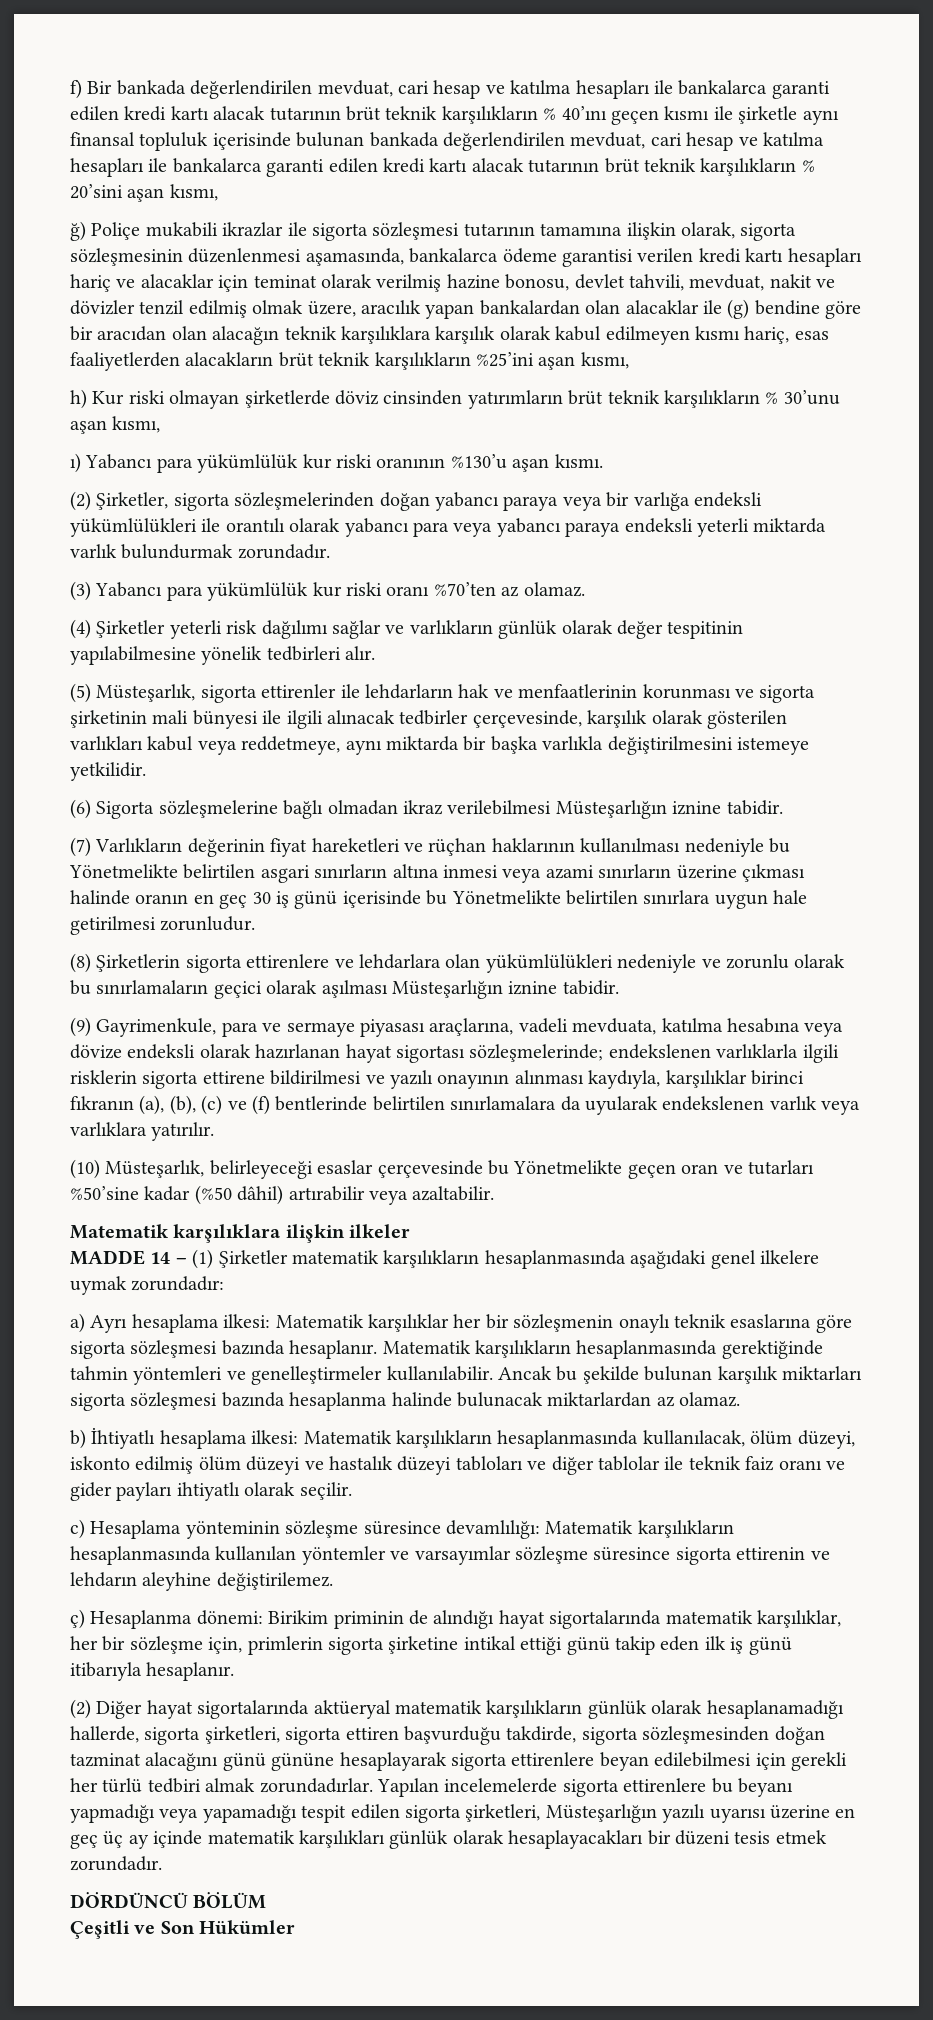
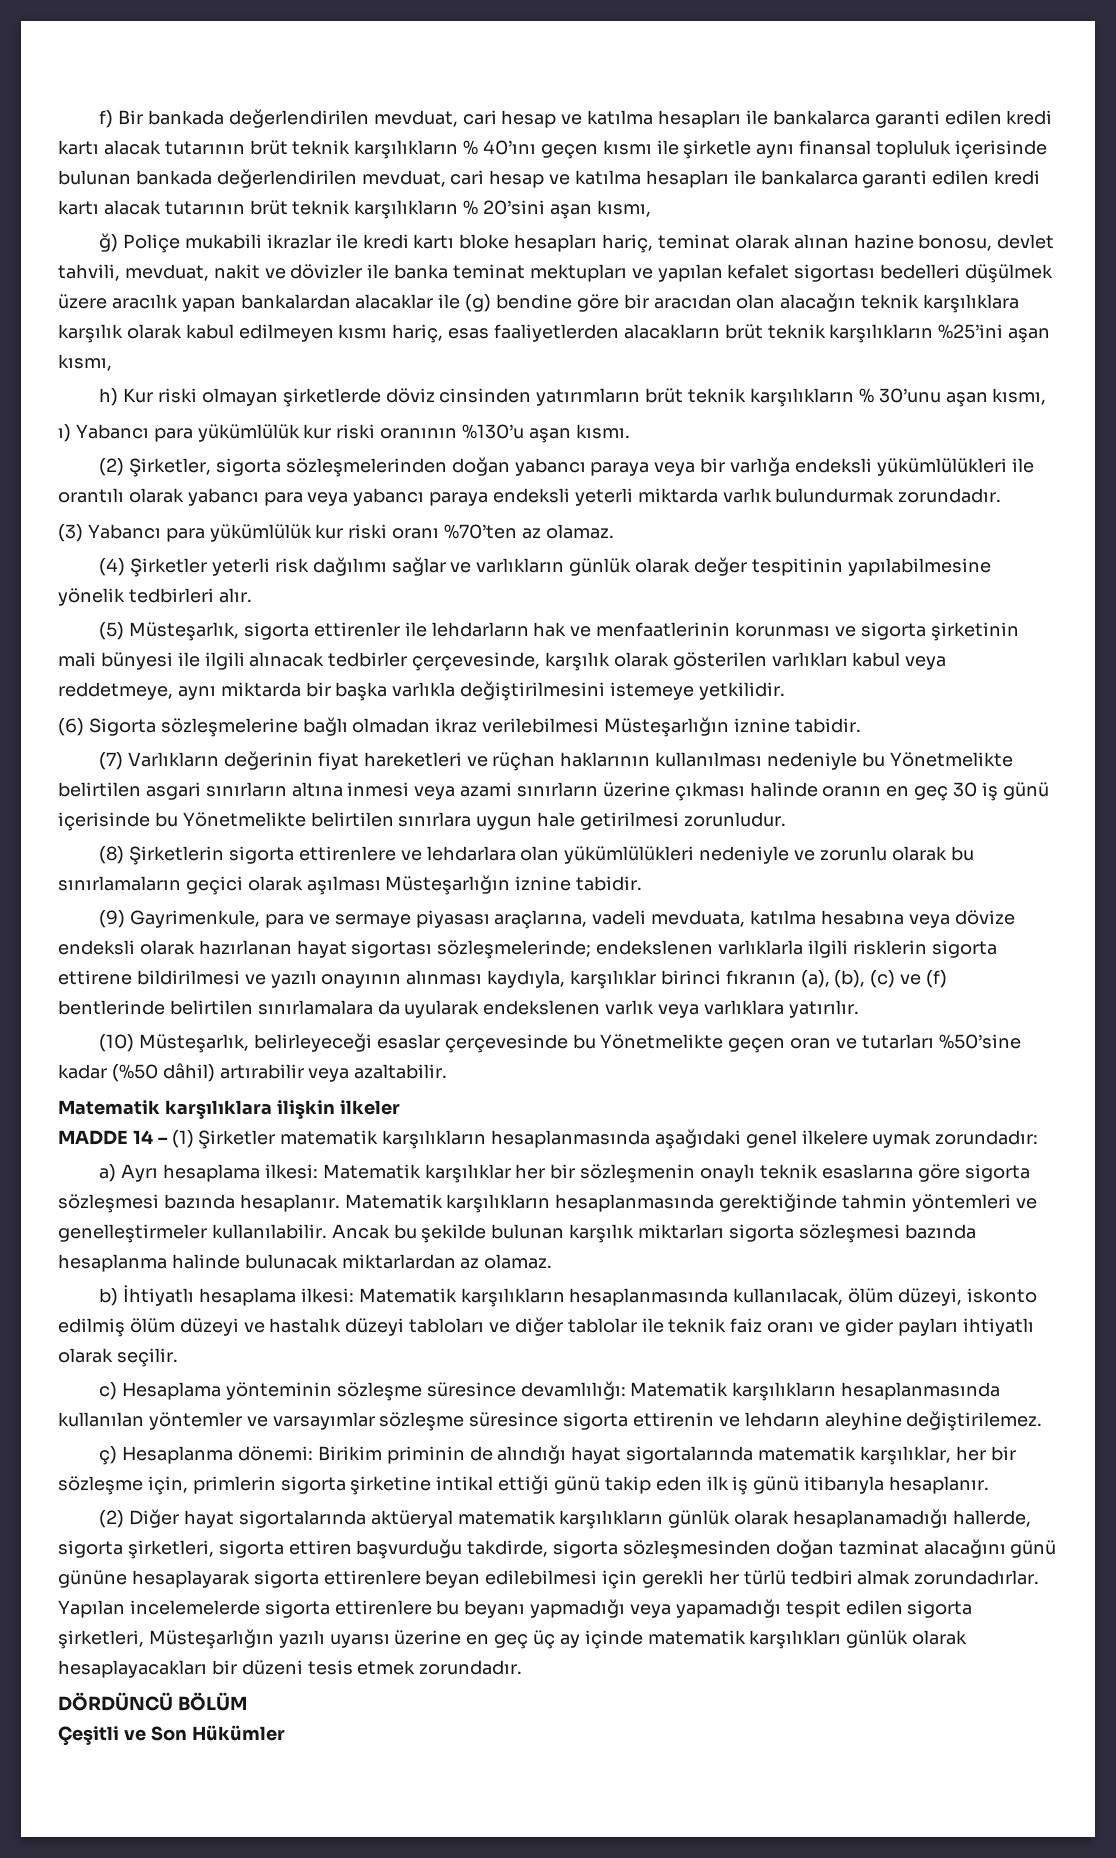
[312,222,797,241] [70,248,862,267] [70,274,249,292] sigorta sözleşmesi tutarının tamamına ilişkin olarak, sigorta sözleşmesinin düzenlenmesi aşamasında, bankalarca ödeme garantisi verilen kredi kartı hesapları hariç ve alacaklar için -> [362,234,654,253] kredi kartı bloke hesapları hariç,
[376,274,442,292] verilmiş -> [793,234,849,249] alınan
[139,300,356,318] tenzil edilmiş olmak üzere, -> [367,264,1054,283] [58,294,107,309] ile banka teminat mektupları ve yapılan kefalet sigortası bedelleri düşülmek üzere
[585,300,621,314] olan -> (351, 301) none

